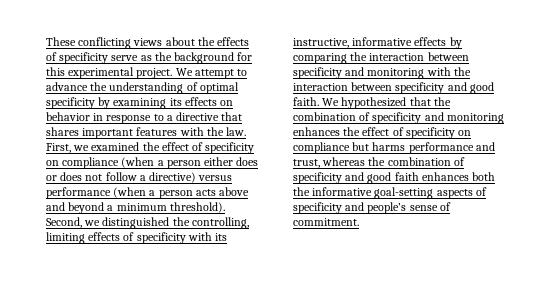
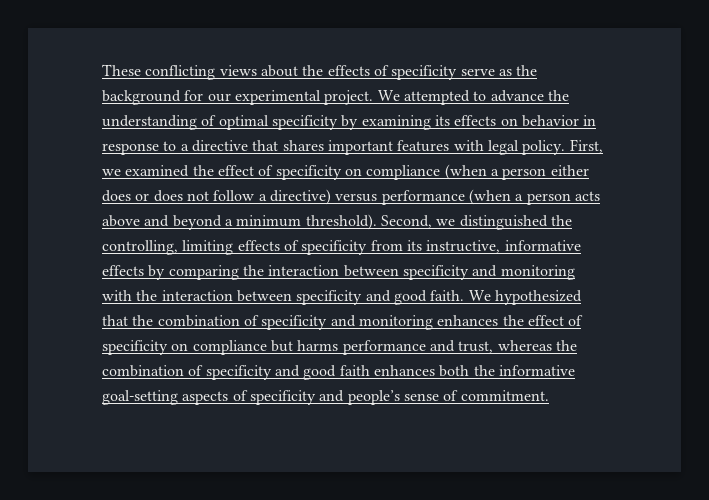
[46,67,65,76] this -> [207,93,231,102] our
[194,69,234,79] attempt -> [403,90,470,105] attempted
[206,127,247,136] the law. -> [487,140,566,155] legal policy.
[187,232,212,241] with -> [370,240,403,251] from

